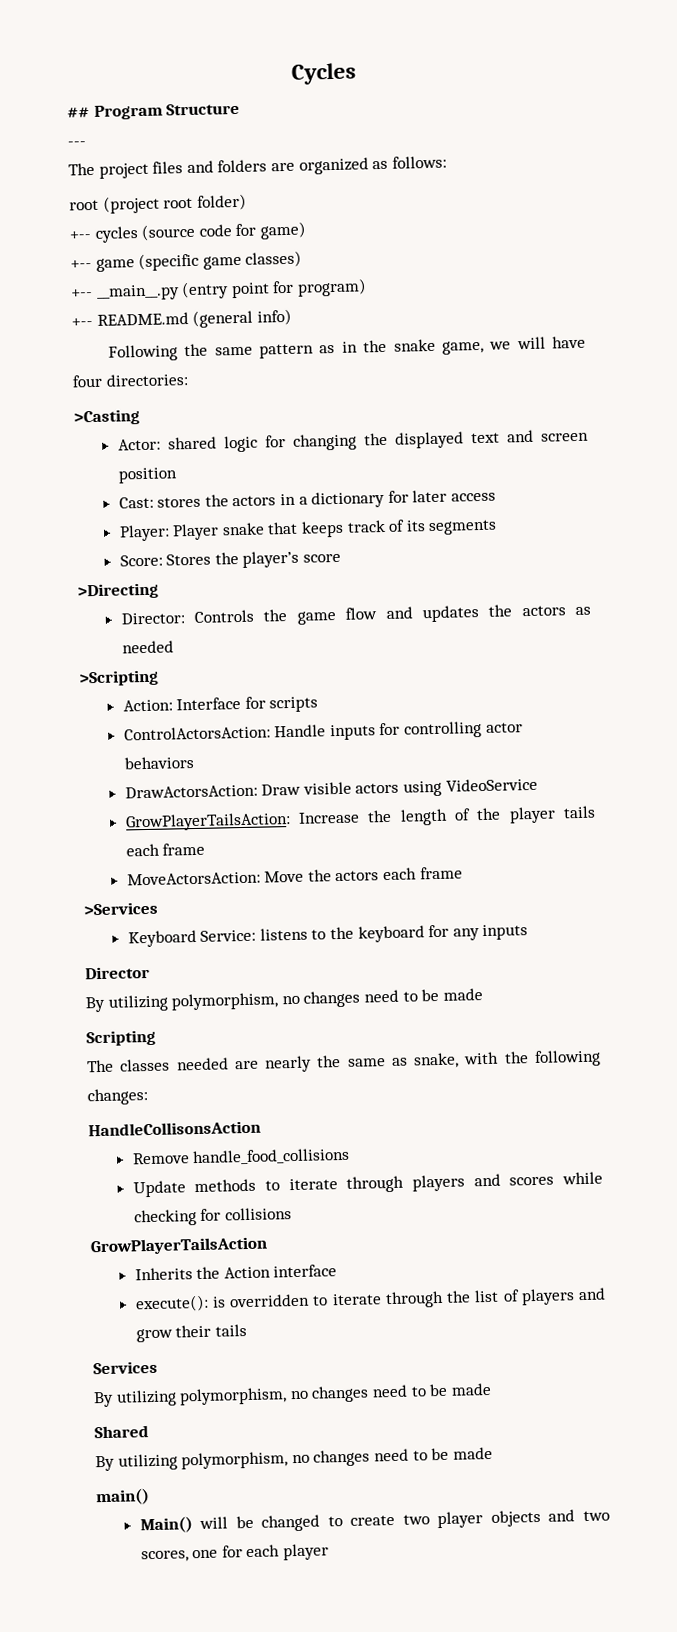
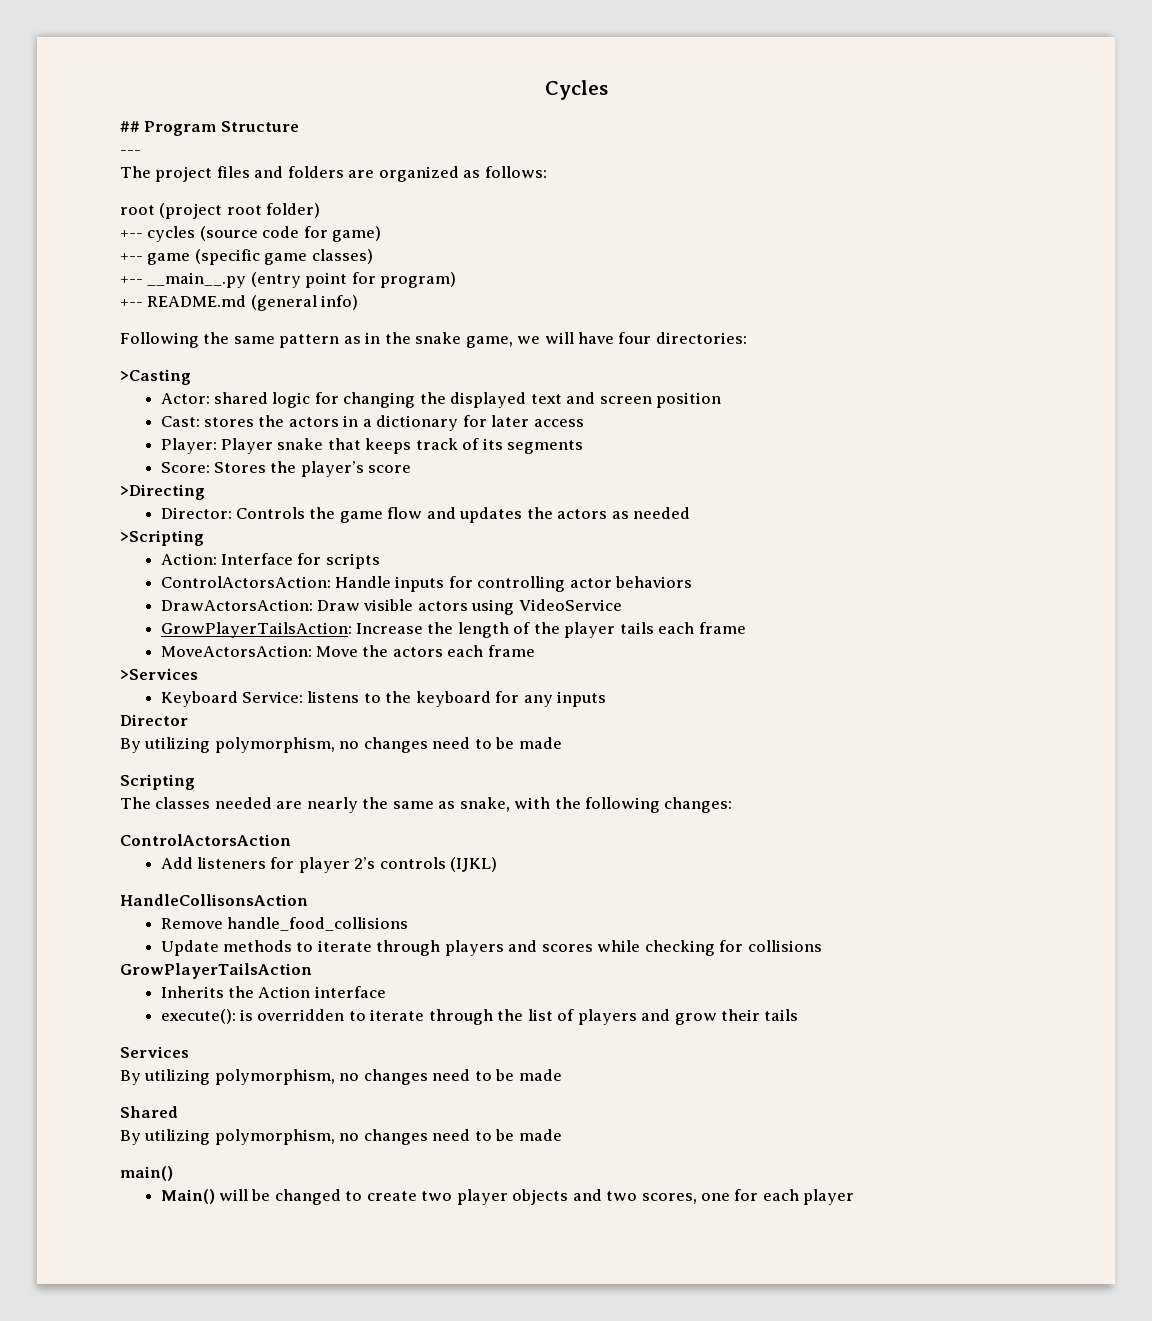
(148, 1097) none -> [120,834,291,846] [160,857,498,873] // ControlActorsAction // Add listeners for player 2’s controls (IJKL)

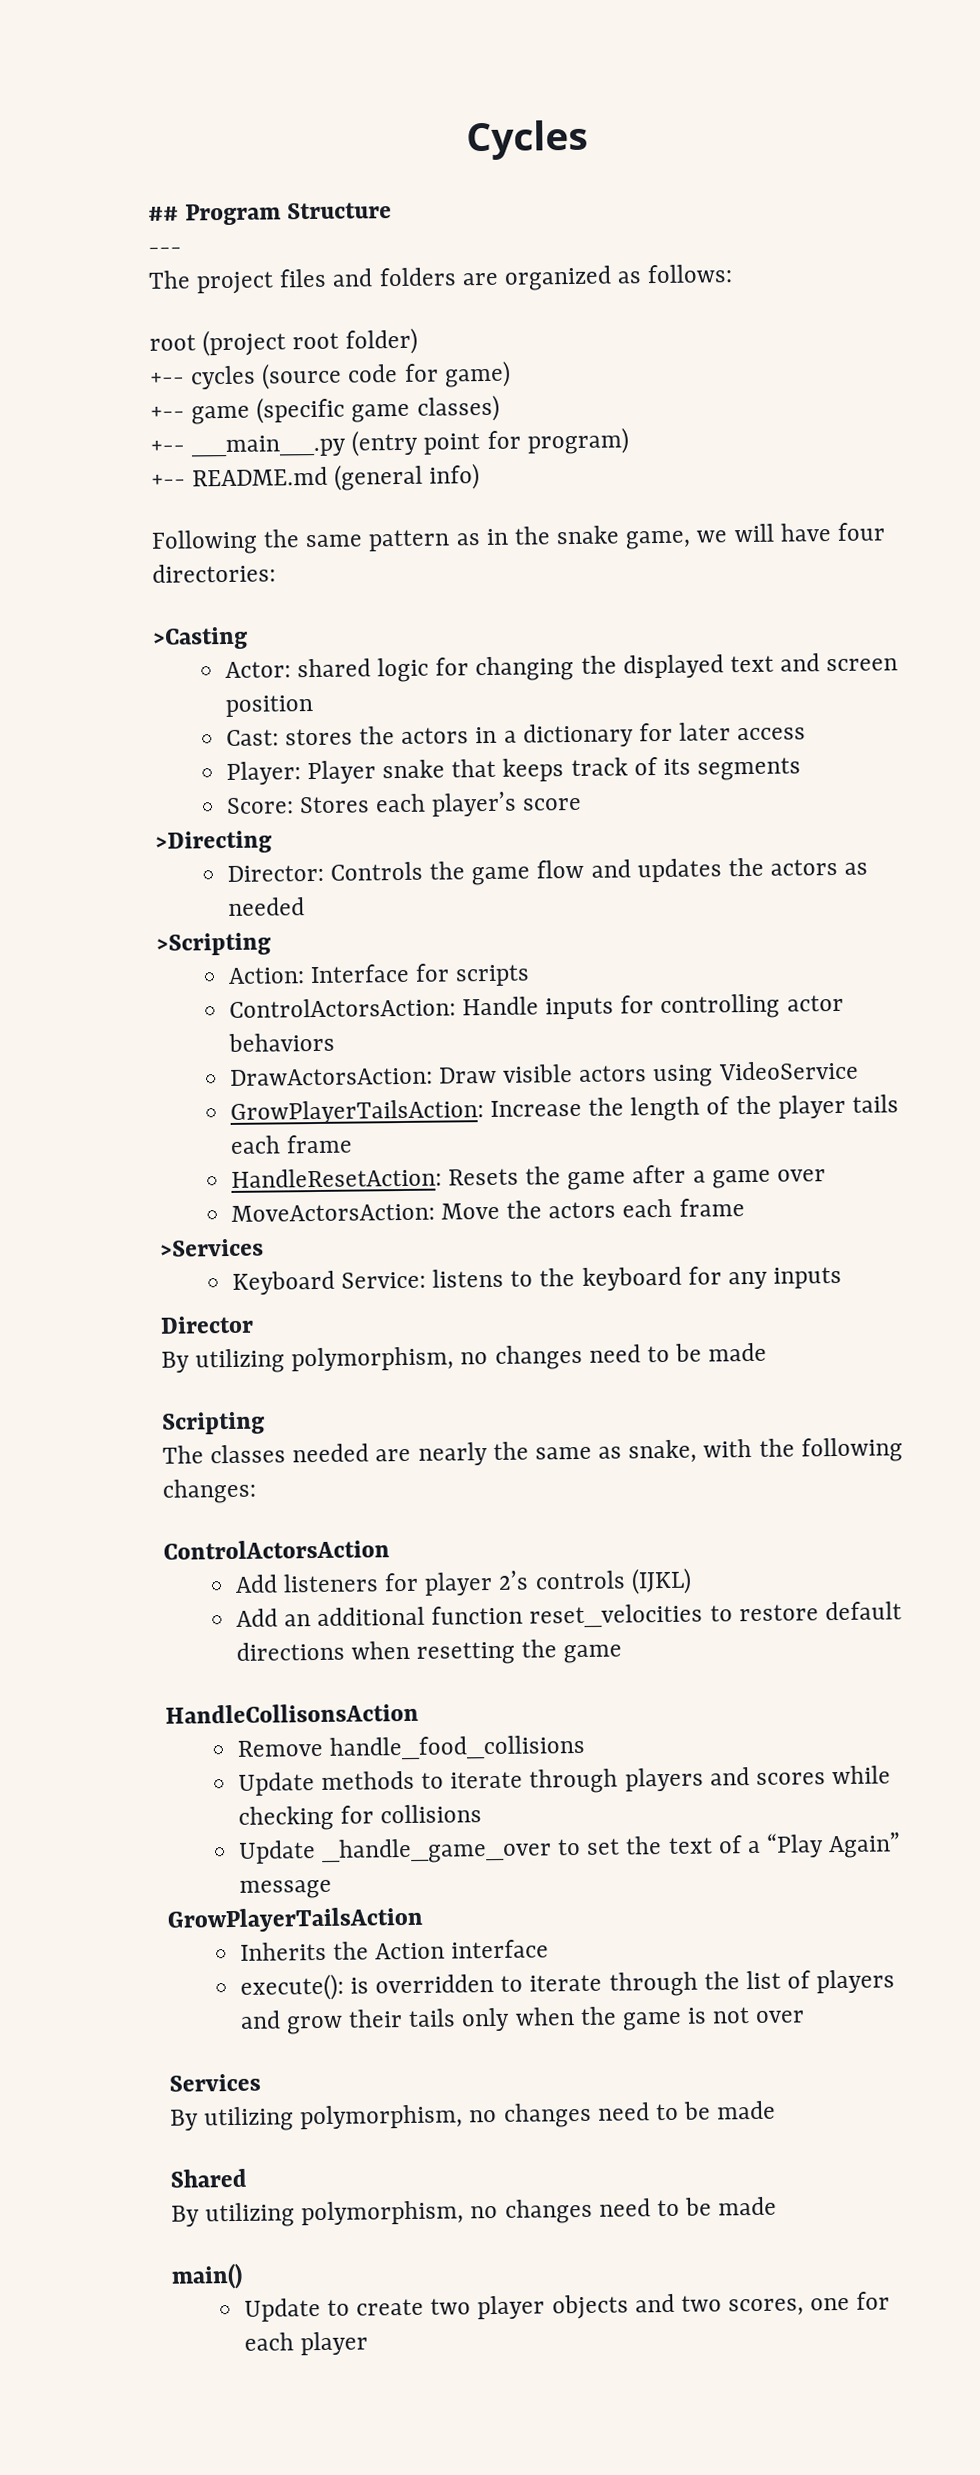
[270,461,297,473] the -> [375,793,427,813] each
(746, 628) none -> [230,1164,826,1191] // HandleResetAction: Resets the game after a game over
(498, 864) none -> [235,1601,902,1629] [235,1639,623,1665] // Add an additional function reset_velocities to restore default directions when resetting the game
(822, 946) none -> [237,1832,902,1864] [238,1879,332,1899] // Update _handle_game_over to set the text of a “Play Again” message
(799, 1015) none -> [461,2006,806,2032] only when the game is not over
[160,1189,341,1205] Main() will be changed -> [243,2298,321,2322] Update

